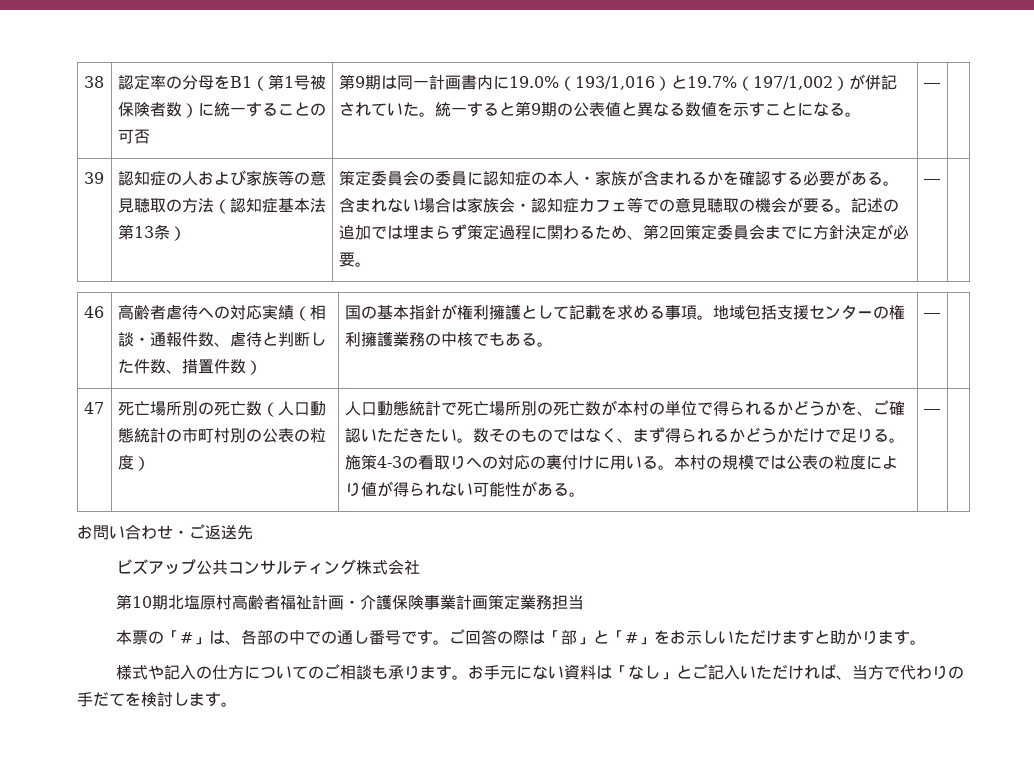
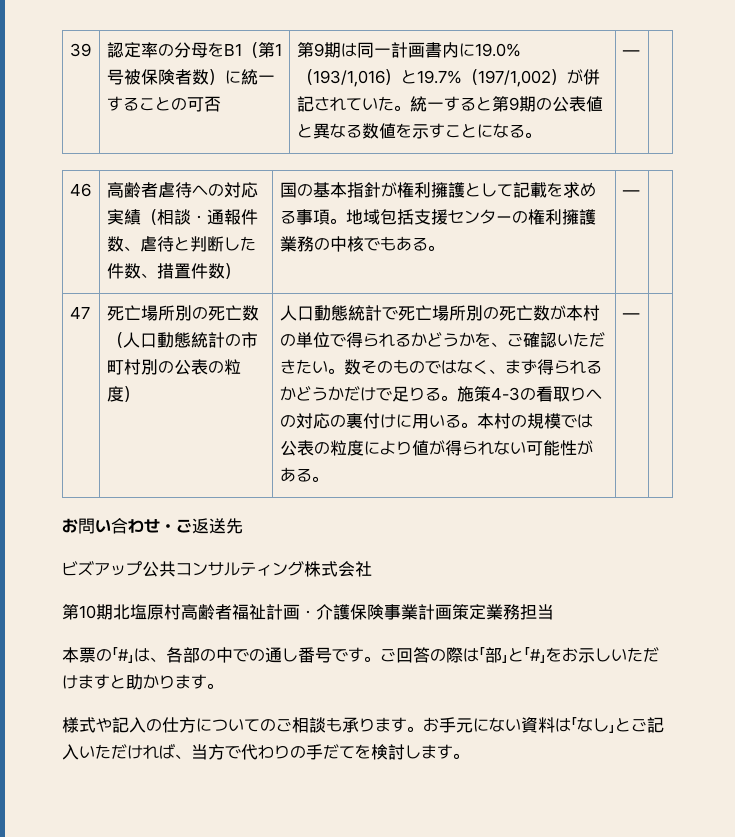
[83,76,104,88] 38 -> [69,43,91,57] 39
[83,172,104,184] [117,170,326,186] [117,197,326,214] [117,224,186,241] [338,170,899,186] [338,197,899,213] [338,224,909,240] [338,252,371,267] [923,179,940,184] // 39 | 認知症の人および家族等の意見聴取の方法（認知症基本法第13条） | 策定委員会の委員に認知症の本人・家族が含まれるかを確認する必要がある。含まれない場合は家族会・認知症カフェ等での意見聴取の機会が要る。記述の追加では埋まらず策定過程に関わるため、第2回策定委員会までに方針決定が必要。 | ― | -> (640, 53) none

